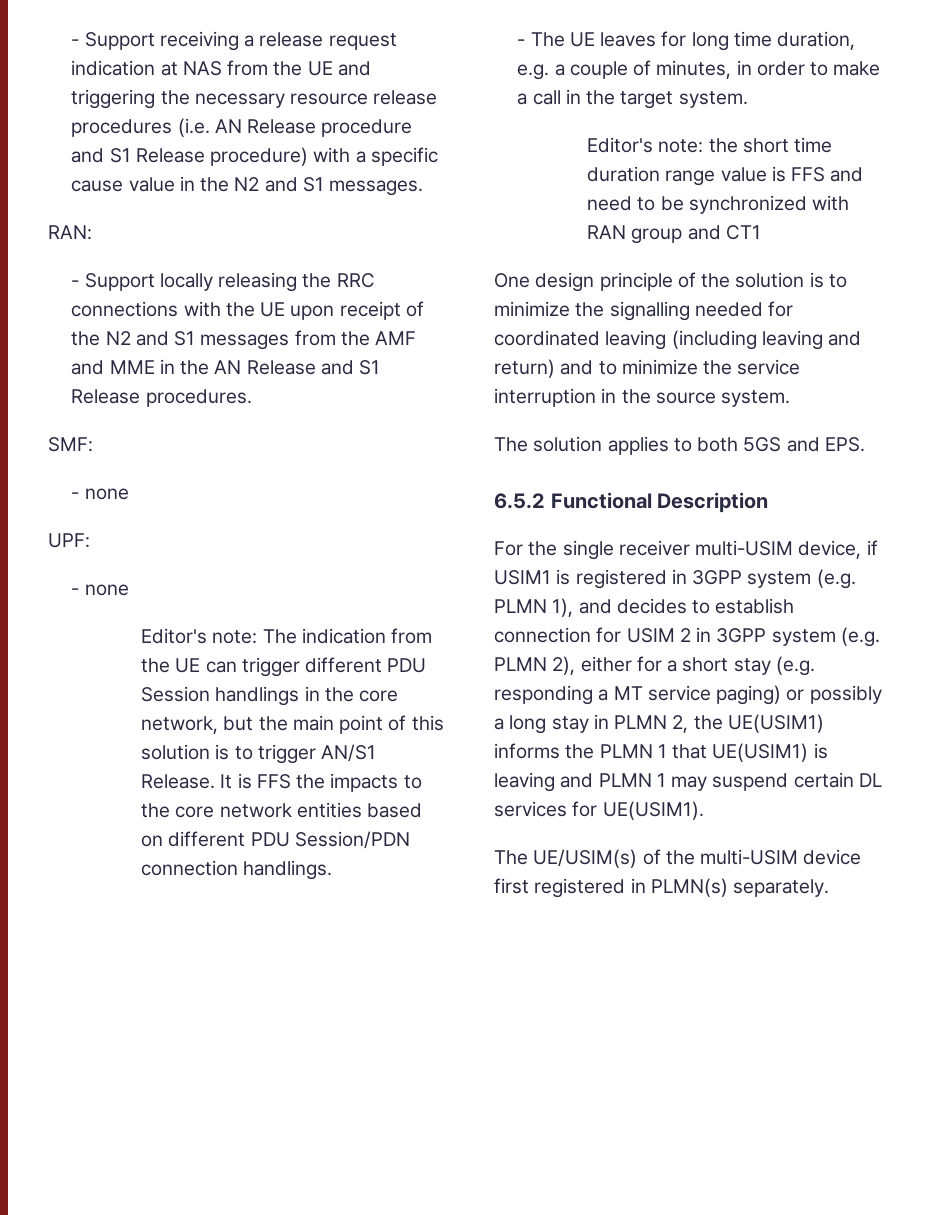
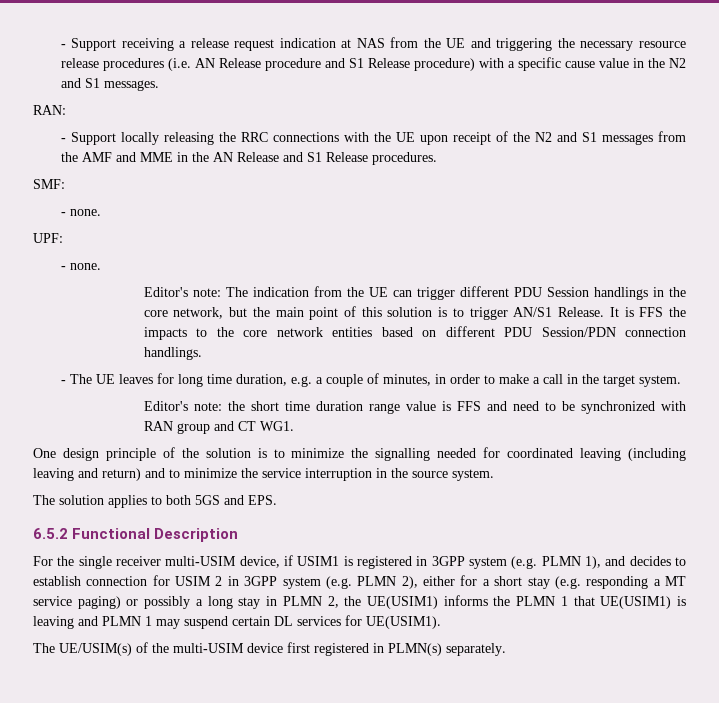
[71,488,129,500] - none -> [60,209,101,216] - none.
[71,584,129,596] - none -> [60,263,101,270] - none.
[725,225,761,240] CT1 -> [237,421,294,431] CT WG1.

